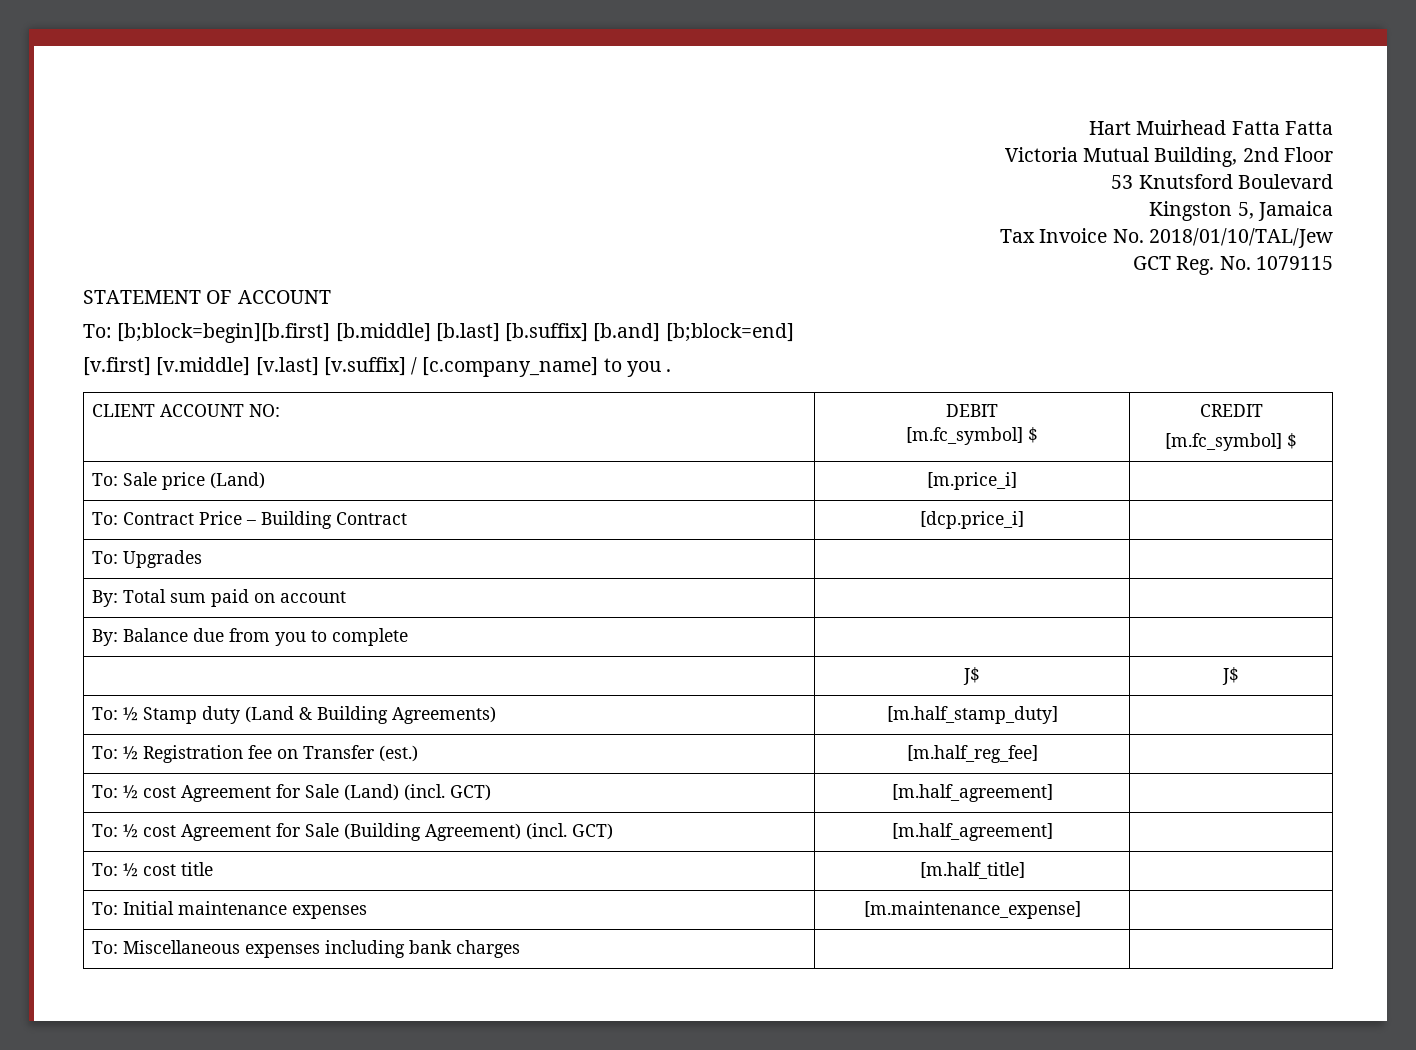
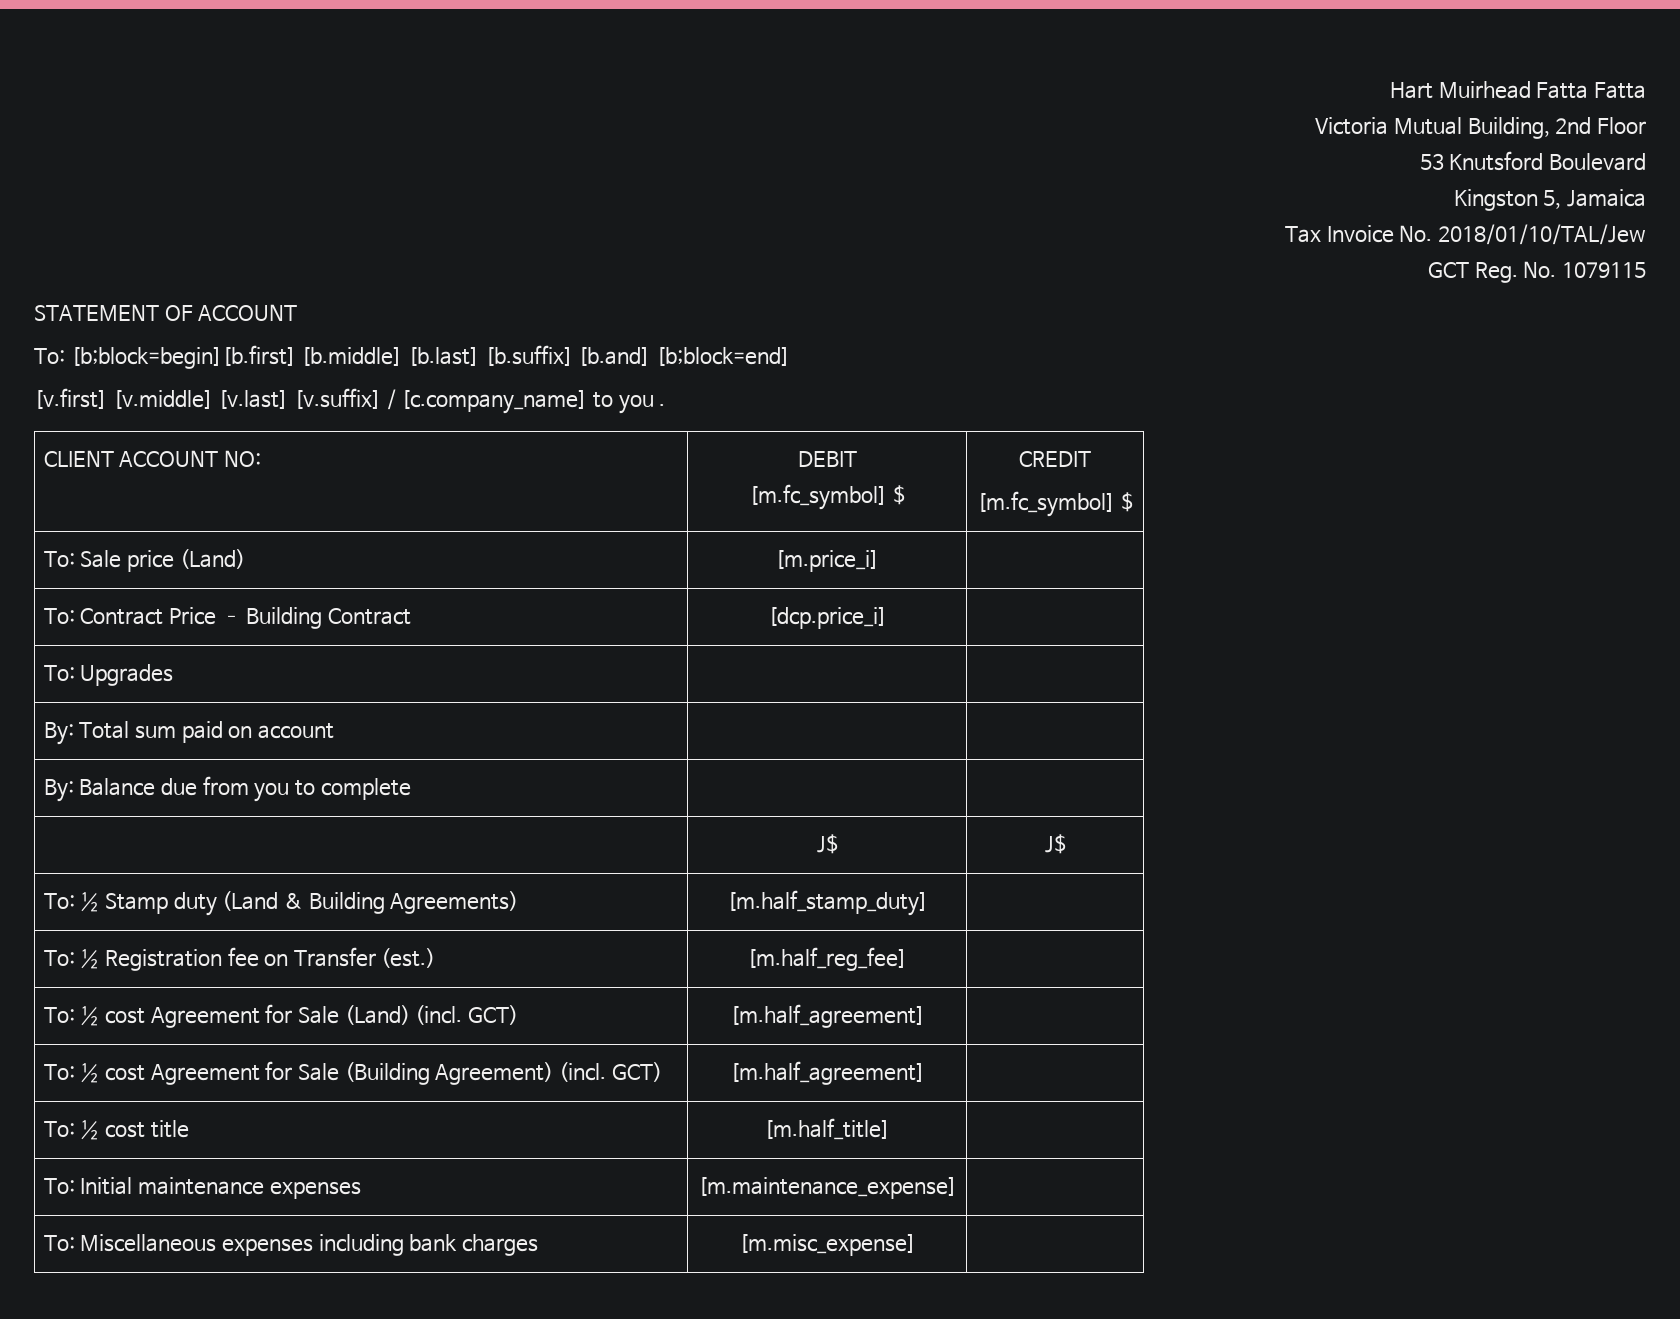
(521, 949) none -> [738,1234,916,1256] [m.misc_expense]

